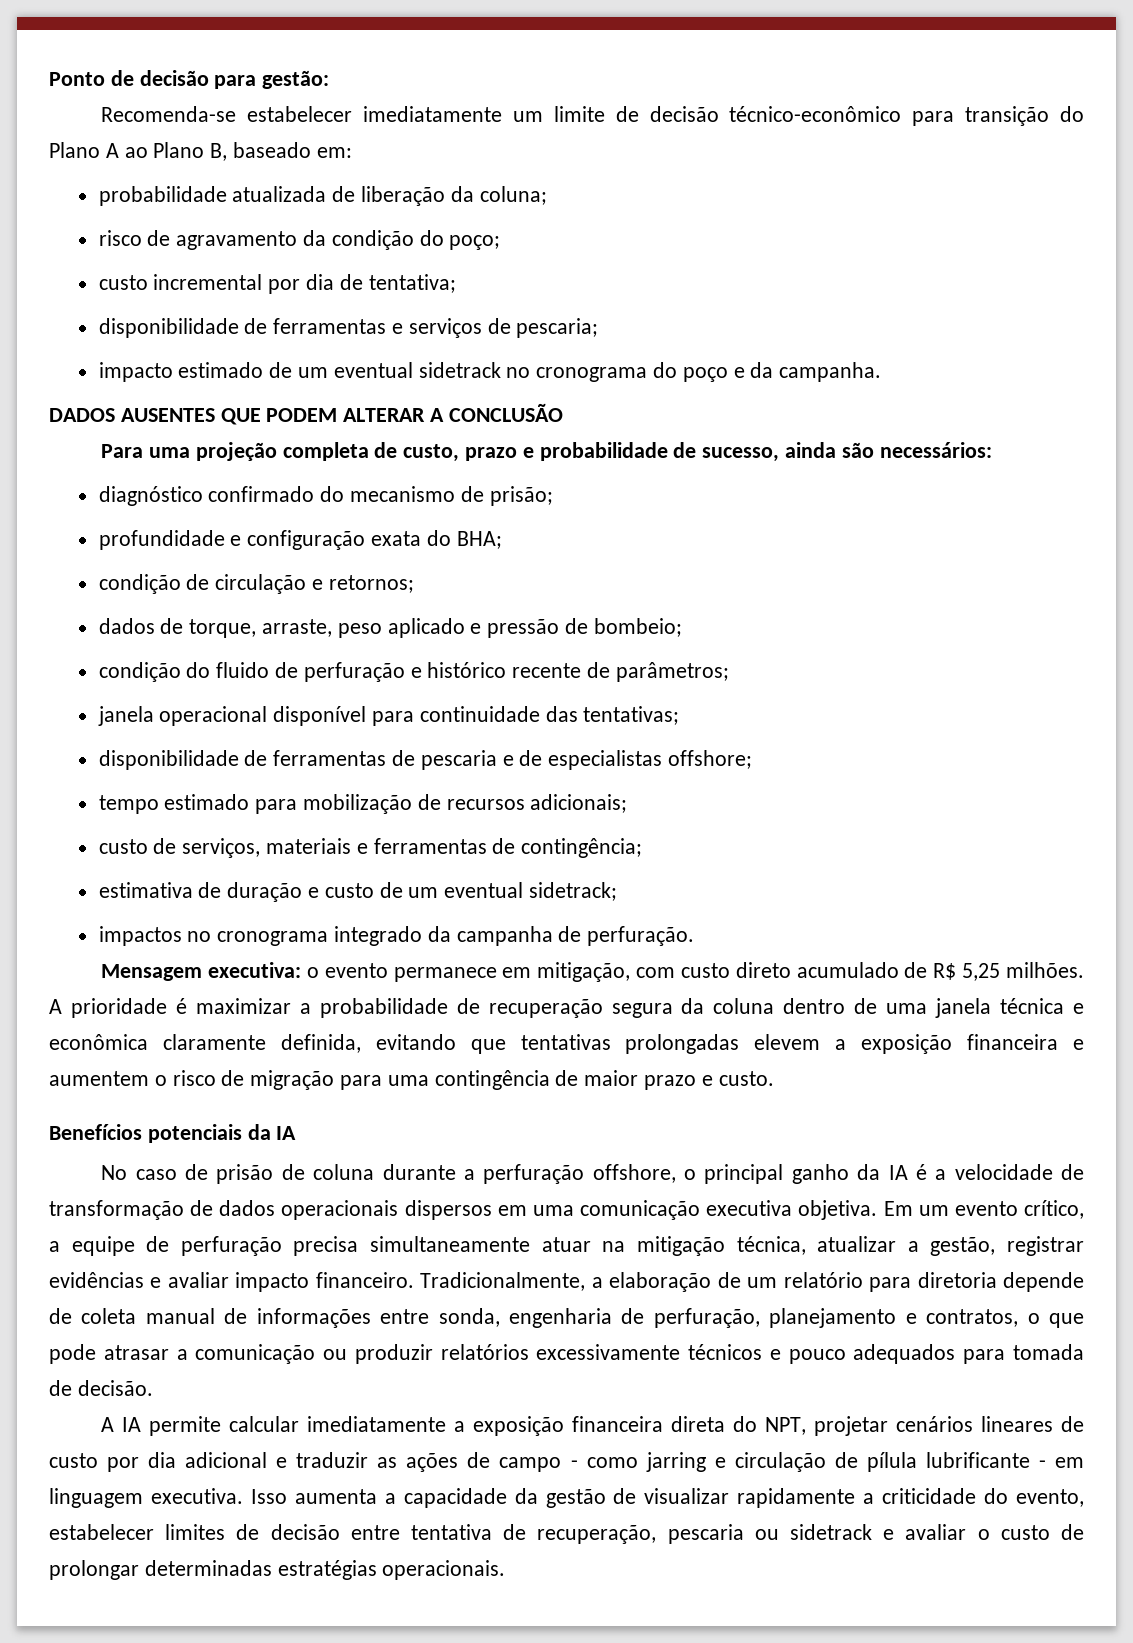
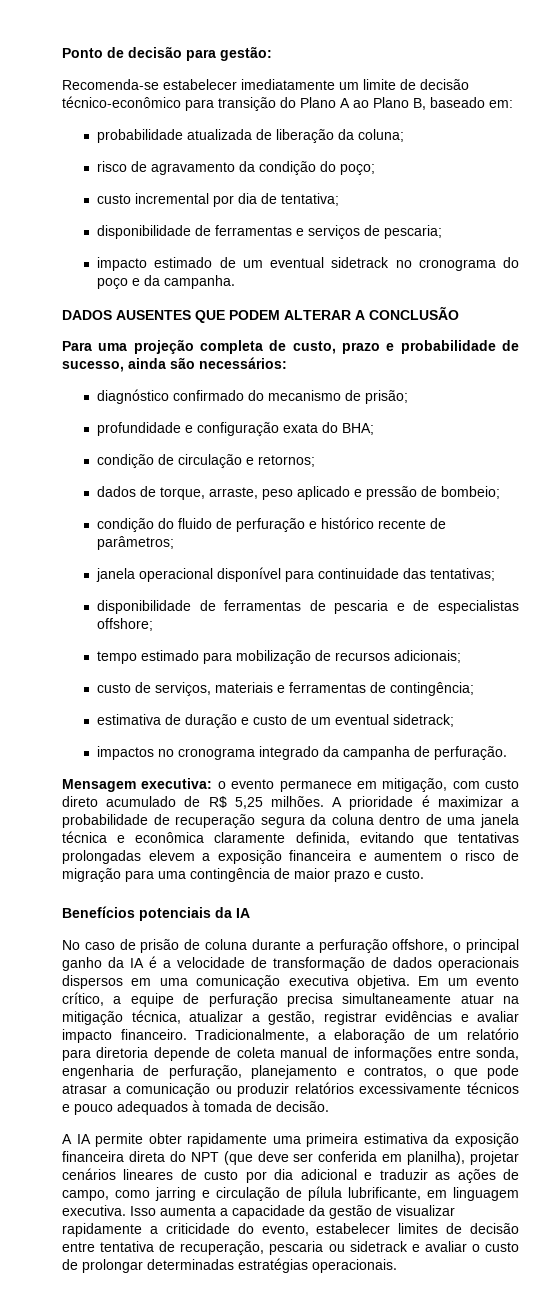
[963,1349,1006,1364] para -> [192,1100,200,1112] à
[229,1416,807,1436] calcular imediatamente a exposição financeira direta do NPT, -> [148,1133,519,1147] [62,1151,466,1165] obter rapidamente uma primeira estimativa da exposição financeira direta do NPT (que deve ser conferida em planilha),
[499,1457,578,1472] campo - -> [62,1190,109,1201] campo,
[925,1452,1046,1468] lubrificante - -> [348,1187,421,1200] lubrificante,

